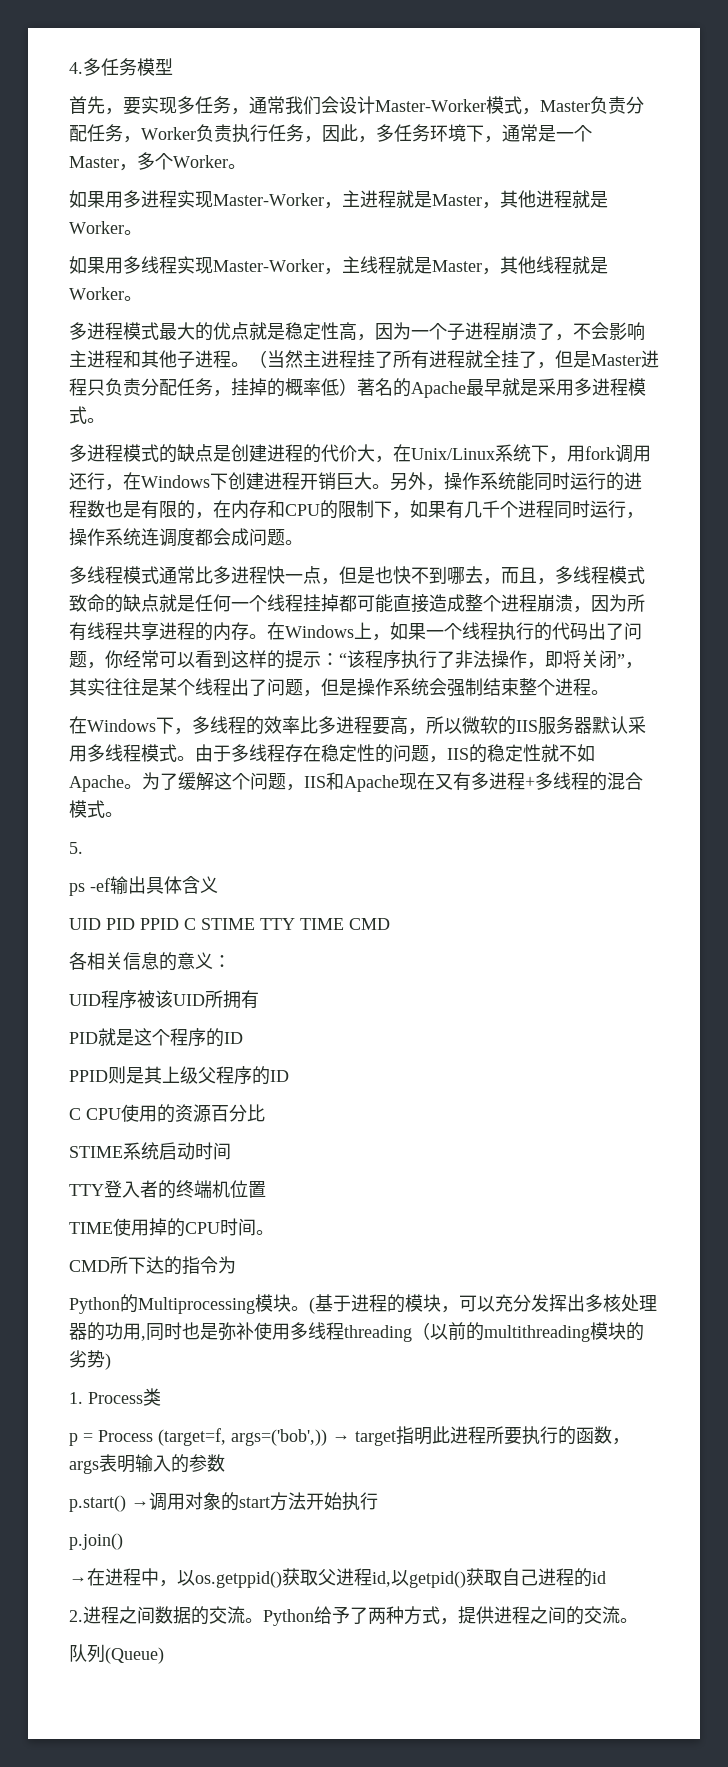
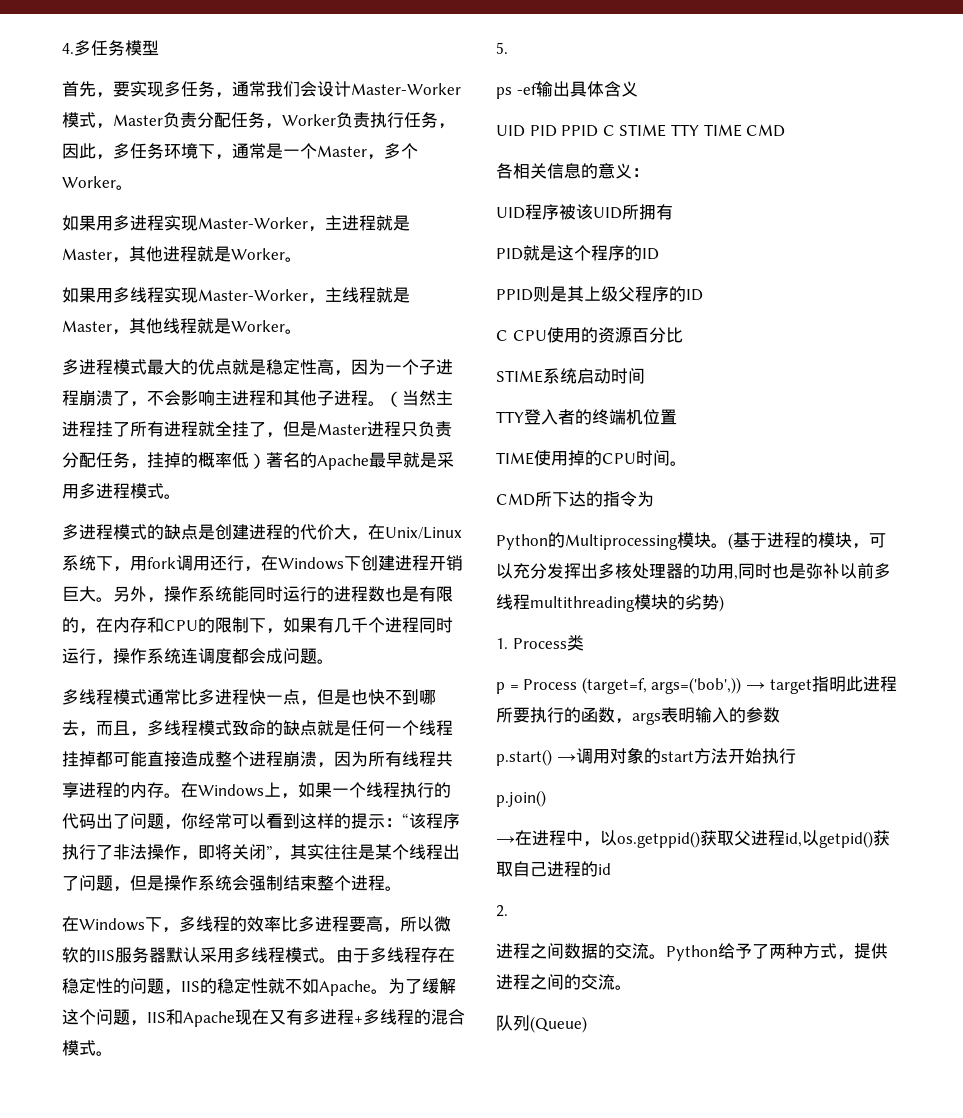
[254,1322,484,1342] 使用多线程threading（以前的 -> [840,563,891,579] [496,594,530,610] 以前多线程
(83, 1616) none -> (508, 911) //

